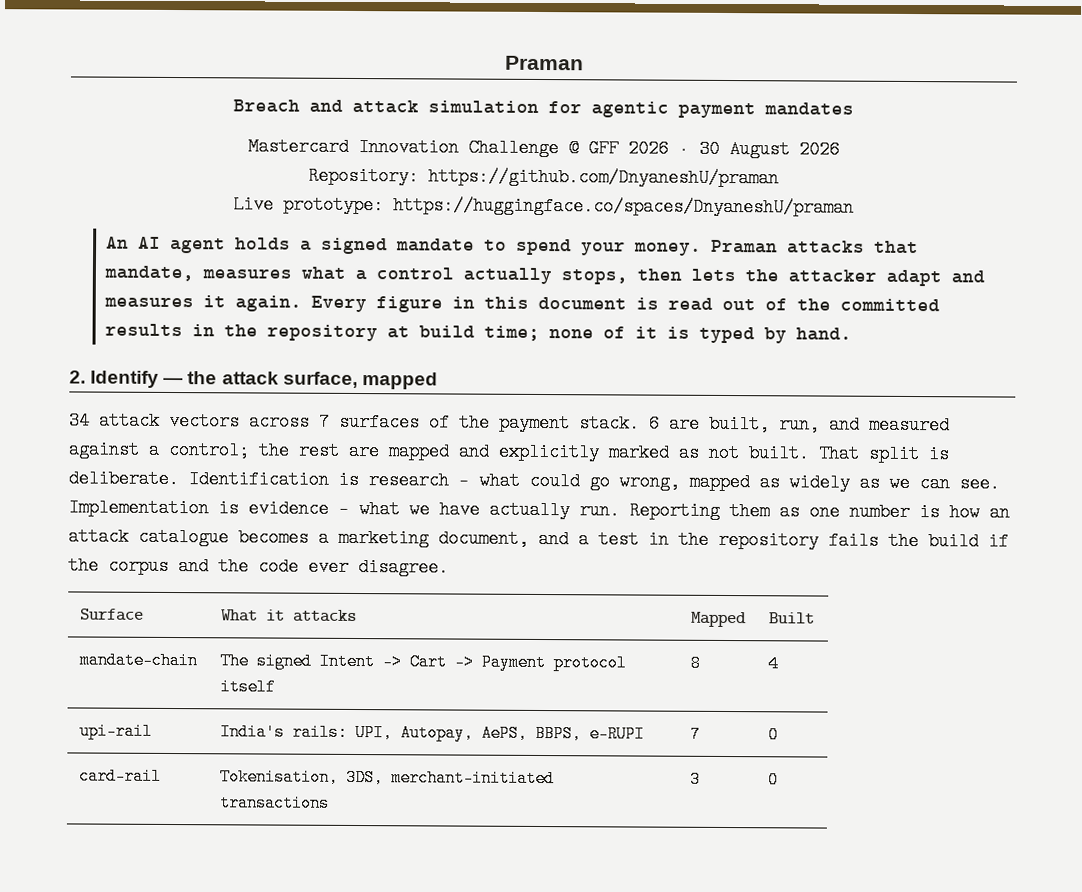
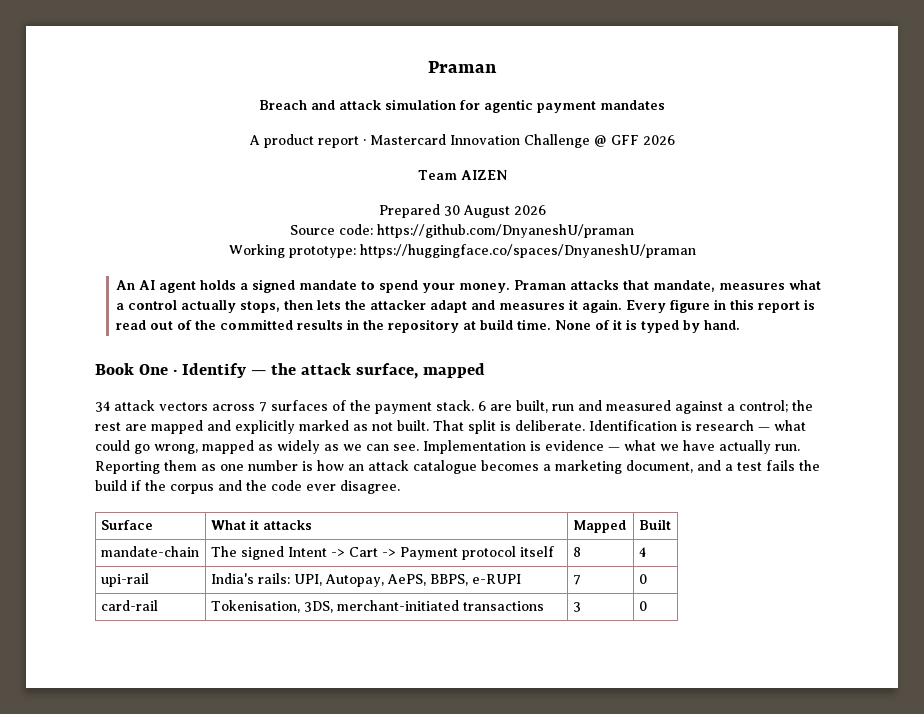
(854, 109) none -> [248,134,366,148] A product report ·
[677,148,690,154] · -> [417,170,507,180] [378,204,440,218] // Team AIZEN // Prepared
[308,166,419,186] Repository: -> [290,224,373,235] Source code:
[233,195,274,214] Live -> [228,244,285,258] Working
[538,296,628,310] document -> [758,301,801,313] report
[484,325,595,341] time; none -> [517,319,592,330] time. None
[69,370,86,384] 2. -> [95,363,177,375] Book One ·
[779,415,820,434] run, -> [552,404,574,411] run
[648,530,819,550] in the repository -> (762, 466) none

